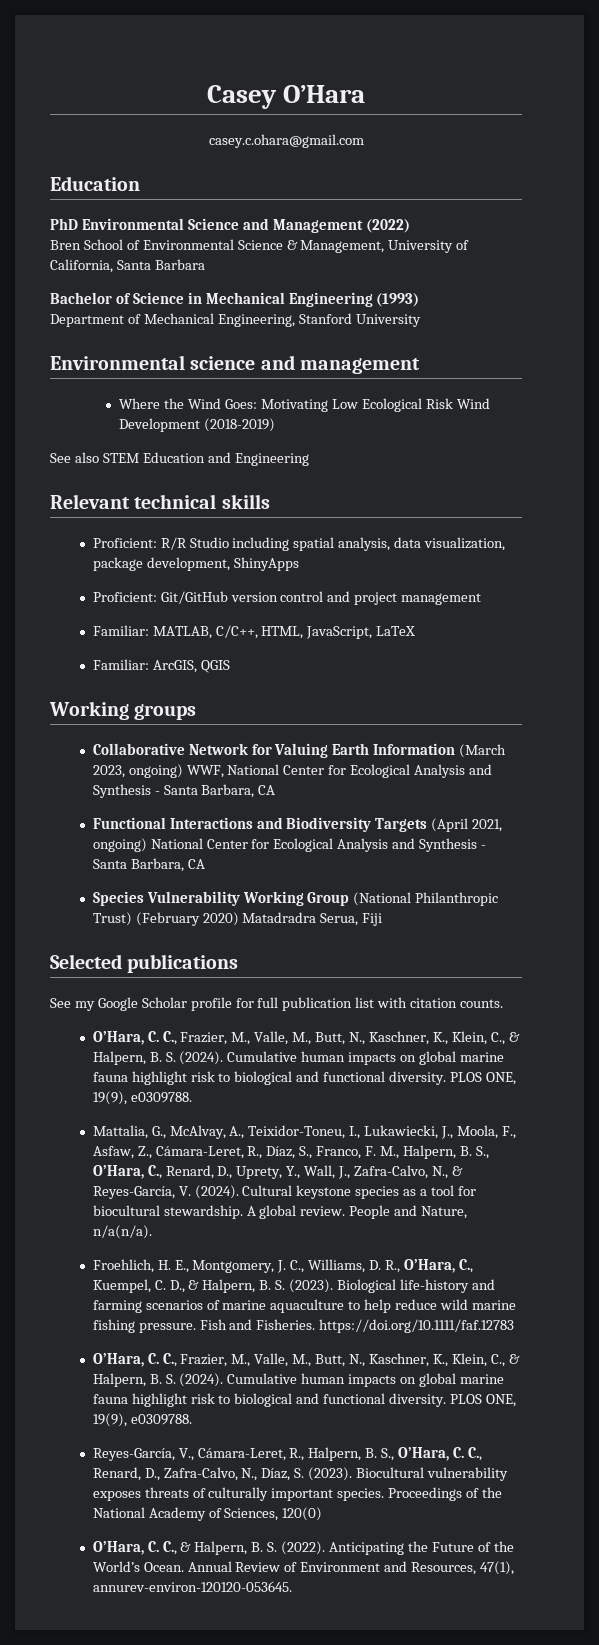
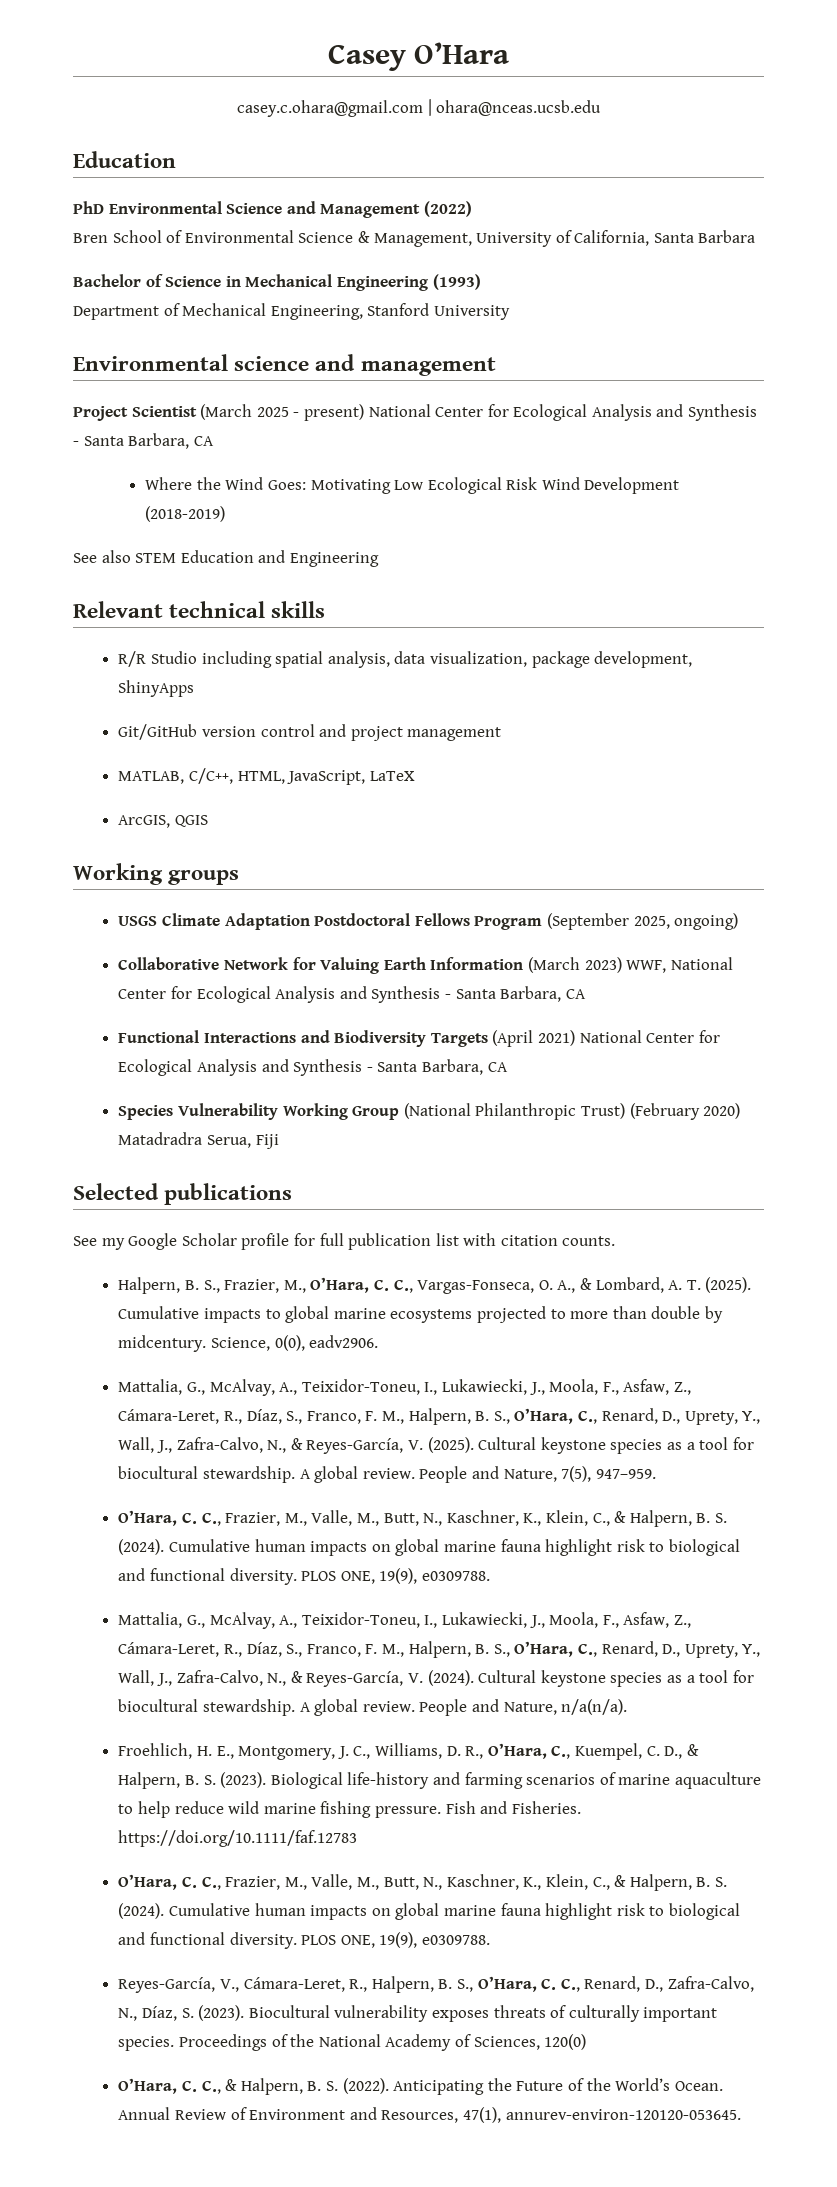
(364, 141) none -> [427,99,602,116] | ohara@nceas.ucsb.edu
(420, 366) none -> [73,404,758,421] [73,433,214,449] // Project Scientist (March 2025 - present) National Center for Ecological Analysis and Synthesis - Santa Barbara, CA
[92,538,157,548] Proficient: -> (326, 609) none
[92,592,157,602] Proficient: -> (195, 688) none
[92,625,149,636] Familiar: -> (502, 734) none
[92,659,149,670] Familiar: -> (415, 776) none
(197, 712) none -> [118,913,739,930] // USGS Climate Adaptation Postdoctoral Fellows Program (September 2025, ongoing)
[92,764,183,778] 2023, ongoing) -> [584,957,622,973] 2023)
[472,819,503,832] [92,838,147,852] 2021, ongoing) -> [537,1030,575,1046] 2021)
(504, 1003) none -> [118,1277,752,1294] [118,1306,723,1323] [118,1335,379,1352] [118,1379,691,1396] [118,1408,761,1425] [118,1437,754,1454] [118,1466,656,1483] // Halpern, B. S., Frazier, M., O’Hara, C. C., Vargas-Fonseca, O. A., & Lombard, A. T. (2025). Cumulative impacts to global marine ecosystems projected to more than double by midcentury. Science, 0(0), eadv2906. // Mattalia, G., McAlvay, A., Teixidor-Toneu, I., Lukawiecki, J., Moola, F., Asfaw, Z., Cámara-Leret, R., Díaz, S., Franco, F. M., Halpern, B. S., O’Hara, C., Renard, D., Uprety, Y., Wall, J., Zafra-Calvo, N., & Reyes-García, V. (2025). Cultural keystone species as a tool for biocultural stewardship. A global review. People and Nature, 7(5), 947–959.

